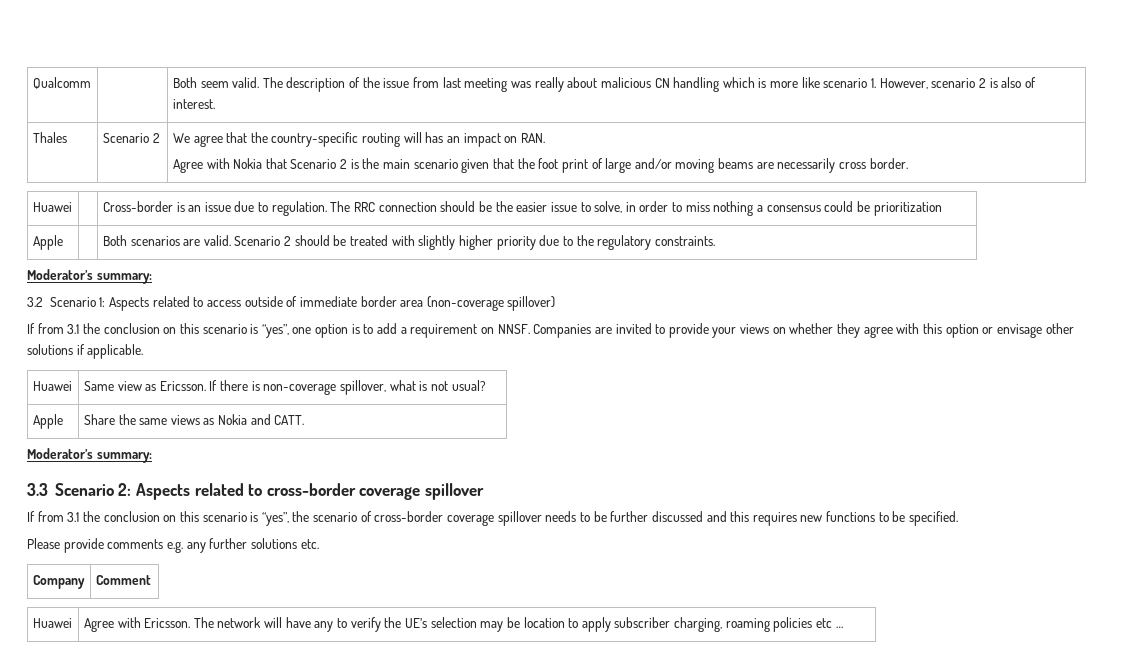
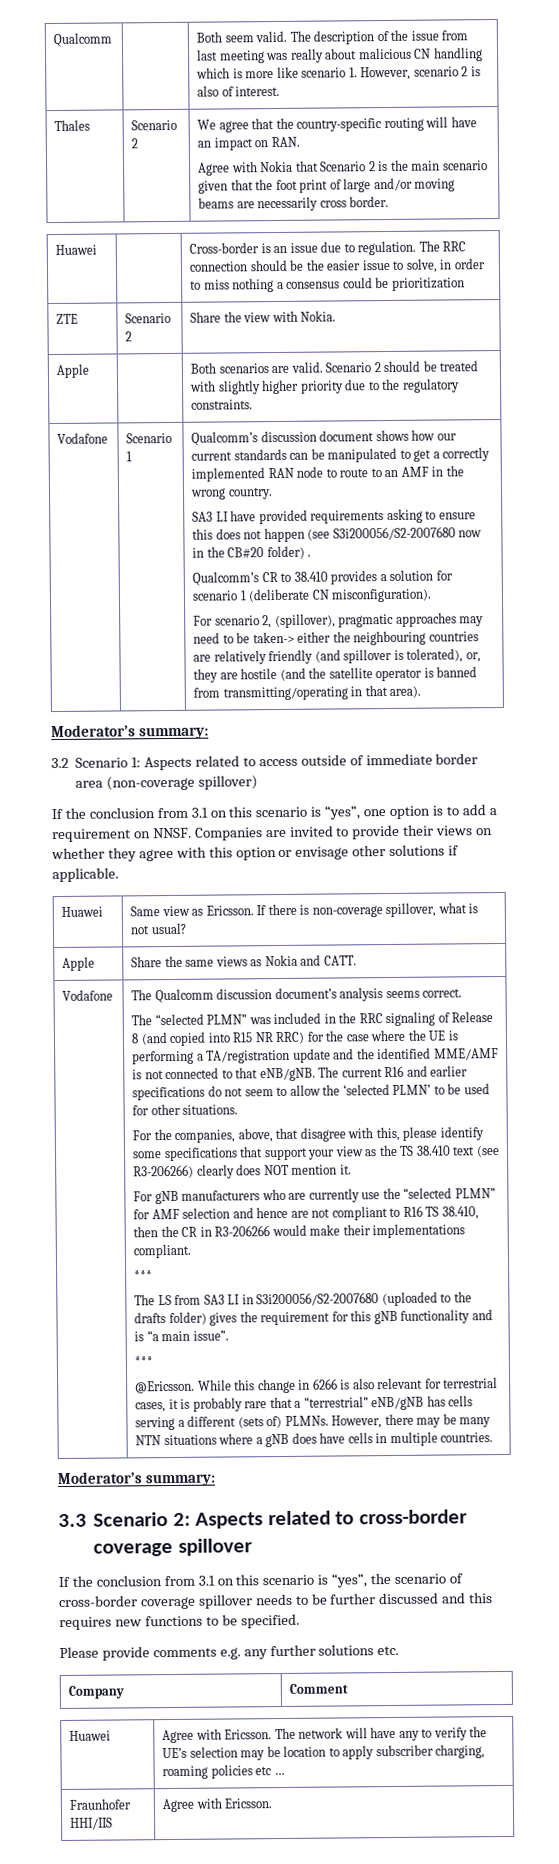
[425,132,444,143] has -> [450,116,477,128] have
(942, 209) none -> [56,313,79,324] [125,312,172,324] [125,331,133,342] [190,310,337,323] // ZTE | Scenario 2 | Share the view with Nokia.
(715, 241) none -> [57,432,109,444] [126,432,173,444] [126,451,133,462] [191,429,457,446] [191,447,491,463] [191,465,464,482] [190,487,273,500] [192,508,476,525] [192,526,483,543] [192,545,312,560] [192,569,453,586] [192,588,433,603] [193,612,485,629] [193,630,479,646] [193,648,481,665] [193,666,478,683] [193,685,422,701] // Vodafone | Scenario 1 | Qualcomm’s discussion document shows how our current standards can be manipulated to get a correctly implemented RAN node to route to an AMF in the wrong country. // SA3 LI have provided requirements asking to ensure this does not happen (see S3i200056/S2-2007680 now in the CB#20 folder) . // Qualcomm’s CR to 38.410 provides a solution for scenario 1 (deliberate CN misconfiguration). // For scenario 2, (spillover), pragmatic approaches may need to be taken-> either the neighbouring countries are relatively friendly (and spillover is tolerated), or, they are hostile (and the satellite operator is banned from transmitting/operating in that area).
[37,323,160,334] from 3.1 the conclusion -> [64,807,208,819] the conclusion from 3.1
[712,327,737,338] your -> [403,824,435,836] their
(305, 420) none -> [62,989,114,1001] [131,987,463,1004] [131,1011,494,1027] [131,1029,458,1046] [132,1047,499,1065] [132,1065,469,1082] [132,1083,490,1101] [132,1103,239,1116] [132,1126,484,1143] [132,1144,500,1162] [133,1164,352,1179] [133,1187,496,1205] [133,1205,479,1221] [133,1223,466,1239] [133,1243,192,1259] [134,1270,154,1281] [134,1291,472,1307] [134,1309,493,1326] [134,1330,229,1342] [134,1356,154,1367] [135,1377,499,1394] [135,1395,474,1413] [135,1413,492,1431] [135,1431,494,1448] // Vodafone | The Qualcomm discussion document’s analysis seems correct. // The “selected PLMN” was included in the RRC signaling of Release 8 (and copied into R15 NR RRC) for the case where the UE is performing a TA/registration update and the identified MME/AMF is not connected to that eNB/gNB. The current R16 and earlier specifications do not seem to allow the ‘selected PLMN’ to be used for other situations. // For the companies, above, that disagree with this, please identify some specifications that support your view as the TS 38.410 text (see R3-206266) clearly does NOT mention it. // For gNB manufacturers who are currently use the “selected PLMN” for AMF selection and hence are not compliant to R16 TS 38.410, then the CR in R3-206266 would make their implementations compliant. // *** // The LS from SA3 LI in S3i200056/S2-2007680 (uploaded to the drafts folder) gives the requirement for this gNB functionality and is “a main issue”. // *** // @Ericsson. While this change in 6266 is also relevant for terrestrial cases, it is probably rare that a “terrestrial” eNB/gNB has cells serving a different (sets of) PLMNs. However, there may be many NTN situations where a gNB does have cells in multiple countries.
[37,511,160,522] from 3.1 the conclusion -> [71,1575,215,1587] the conclusion from 3.1
(843, 627) none -> [69,1798,132,1810] [70,1817,114,1830] [162,1797,273,1813] // Fraunhofer HHI/IIS | Agree with Ericsson.

